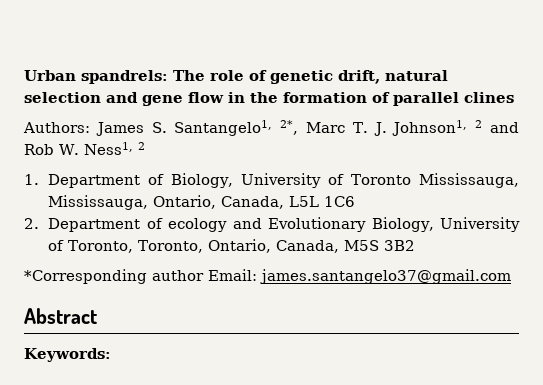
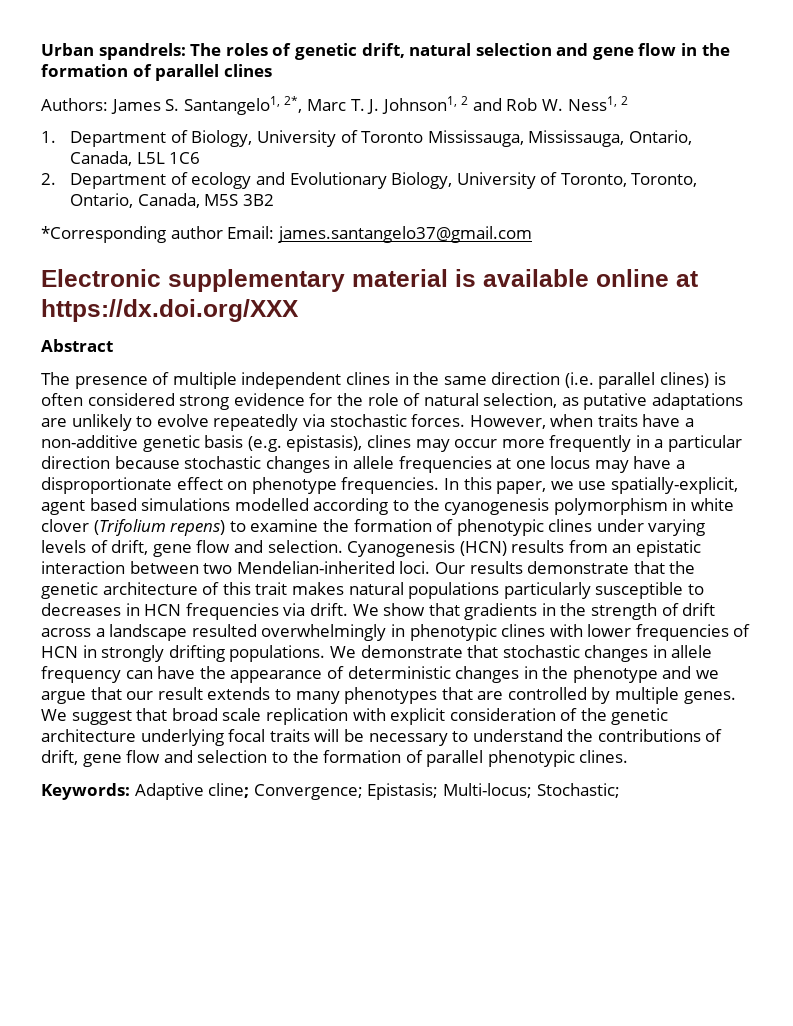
[210,70,244,81] role -> [225,43,268,56] roles
[24,308,97,324] [24,348,111,362] Abstract // Keywords: -> [41,269,698,292] [41,299,299,322] [41,339,113,352] [41,372,726,389] [41,393,744,410] [41,414,695,431] [41,435,743,452] [41,456,686,473] [41,477,738,494] [41,498,734,515] [41,519,706,536] [41,540,702,557] [41,561,696,574] [41,582,704,599] [41,603,716,620] [41,624,751,641] [41,645,713,662] [41,666,720,683] [41,687,736,704] [41,708,669,725] [41,729,723,746] [41,750,629,767] [41,783,620,800] Electronic supplementary material is available online at https://dx.doi.org/XXX // Abstract // The presence of multiple independent clines in the same direction (i.e. parallel clines) is often considered strong evidence for the role of natural selection, as putative adaptations are unlikely to evolve repeatedly via stochastic forces. However, when traits have a non-additive genetic basis (e.g. epistasis), clines may occur more frequently in a particular direction because stochastic changes in allele frequencies at one locus may have a disproportionate effect on phenotype frequencies. In this paper, we use spatially-explicit, agent based simulations modelled according to the cyanogenesis polymorphism in white clover (Trifolium repens) to examine the formation of phenotypic clines under varying levels of drift, gene flow and selection. Cyanogenesis (HCN) results from an epistatic interaction between two Mendelian-inherited loci. Our results demonstrate that the genetic architecture of this trait makes natural populations particularly susceptible to decreases in HCN frequencies via drift. We show that gradients in the strength of drift across a landscape resulted overwhelmingly in phenotypic clines with lower frequencies of HCN in strongly drifting populations. We demonstrate that stochastic changes in allele frequency can have the appearance of deterministic changes in the phenotype and we argue that our result extends to many phenotypes that are controlled by multiple genes. We suggest that broad scale replication with explicit consideration of the genetic architecture underlying focal traits will be necessary to understand the contributions of drift, gene flow and selection to the formation of parallel phenotypic clines. // Keywords: Adaptive cline; Convergence; Epistasis; Multi-locus; Stochastic;

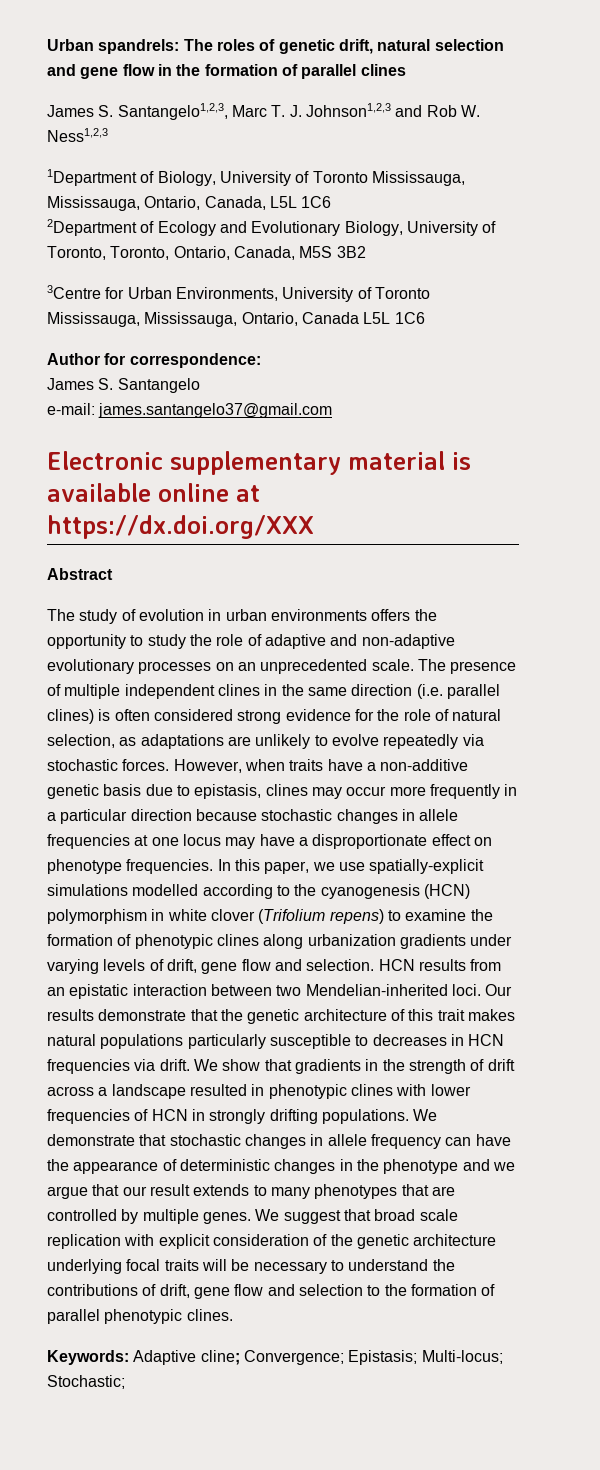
[41,96,303,115] Authors: James S. Santangelo1, 2*, -> [47,103,228,120] James S. Santangelo1,2,3,
[381,96,469,114] Johnson1, 2 -> [305,103,391,117] Johnson1,2,3
[567,96,629,111] [41,131,167,147] Ness1, 2 // 1. Department -> [47,128,108,142] [47,169,137,186] Ness1,2,3 // 1Department
[41,172,252,189] 2. Department of ecology -> [47,219,216,236] 2Department of Ecology
[41,226,275,243] *Corresponding author Email: -> [47,285,430,302] [47,312,425,327] [47,353,261,368] [47,378,200,393] [47,403,95,415] 3Centre for Urban Environments, University of Toronto Mississauga, Mississauga, Ontario, Canada L5L 1C6 // Author for correspondence: // James S. Santangelo // e-mail:
(70, 378) none -> [79,609,437,624] [47,634,455,649] [47,659,446,674] study of evolution in urban environments offers the opportunity to study the role of adaptive and non-adaptive evolutionary processes on an unprecedented scale. The
[583,393,648,410] putative -> (137, 741) none
[247,435,363,452] (e.g. epistasis), -> [145,784,262,799] due to epistasis,
[610,477,738,494] [41,498,137,515] spatially-explicit, agent based -> [369,859,485,874] spatially-explicit
(550, 506) none -> [423,884,470,899] (HCN)
(593, 525) none -> [263,934,466,949] along urbanization gradients
[347,540,507,557] Cyanogenesis (HCN) -> [378,959,415,971] HCN
[261,624,387,641] overwhelmingly -> (247, 1090) none

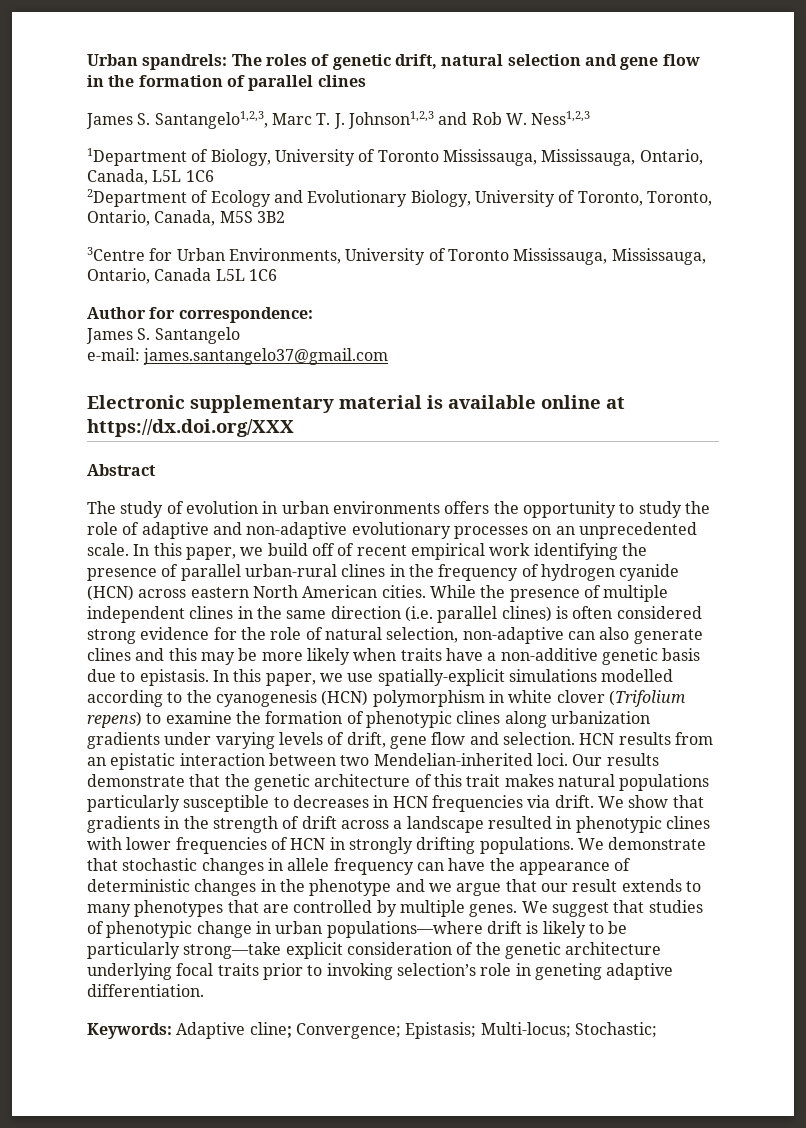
[417,659,446,671] The -> [133,543,647,560] [87,564,680,581] [87,585,506,601] In this paper, we build off of recent empirical work identifying the presence of parallel urban-rural clines in the frequency of hydrogen cyanide (HCN) across eastern North American cities. While the
[119,734,484,749] [47,759,242,773] as adaptations are unlikely to evolve repeatedly via stochastic forces. However, -> [462,627,703,644] [87,648,350,665] non-adaptive can also generate clines and this may be more likely
[194,784,518,799] [47,809,459,824] [47,834,492,849] [47,859,214,874] epistasis, clines may occur more frequently in a particular direction because stochastic changes in allele frequencies at one locus may have a disproportionate effect on phenotype frequencies. -> [139,669,209,686] epistasis.
[374,1209,458,1221] [47,1234,155,1249] broad scale replication with -> [648,900,703,913] [87,921,628,938] [87,942,282,959] studies of phenotypic change in urban populations—where drift is likely to be particularly strong—take
[201,1259,455,1274] [47,1284,496,1299] [47,1309,233,1324] will be necessary to understand the contributions of drift, gene flow and selection to the formation of parallel phenotypic clines. -> [262,963,674,980] [87,984,204,997] prior to invoking selection’s role in geneting adaptive differentiation.

